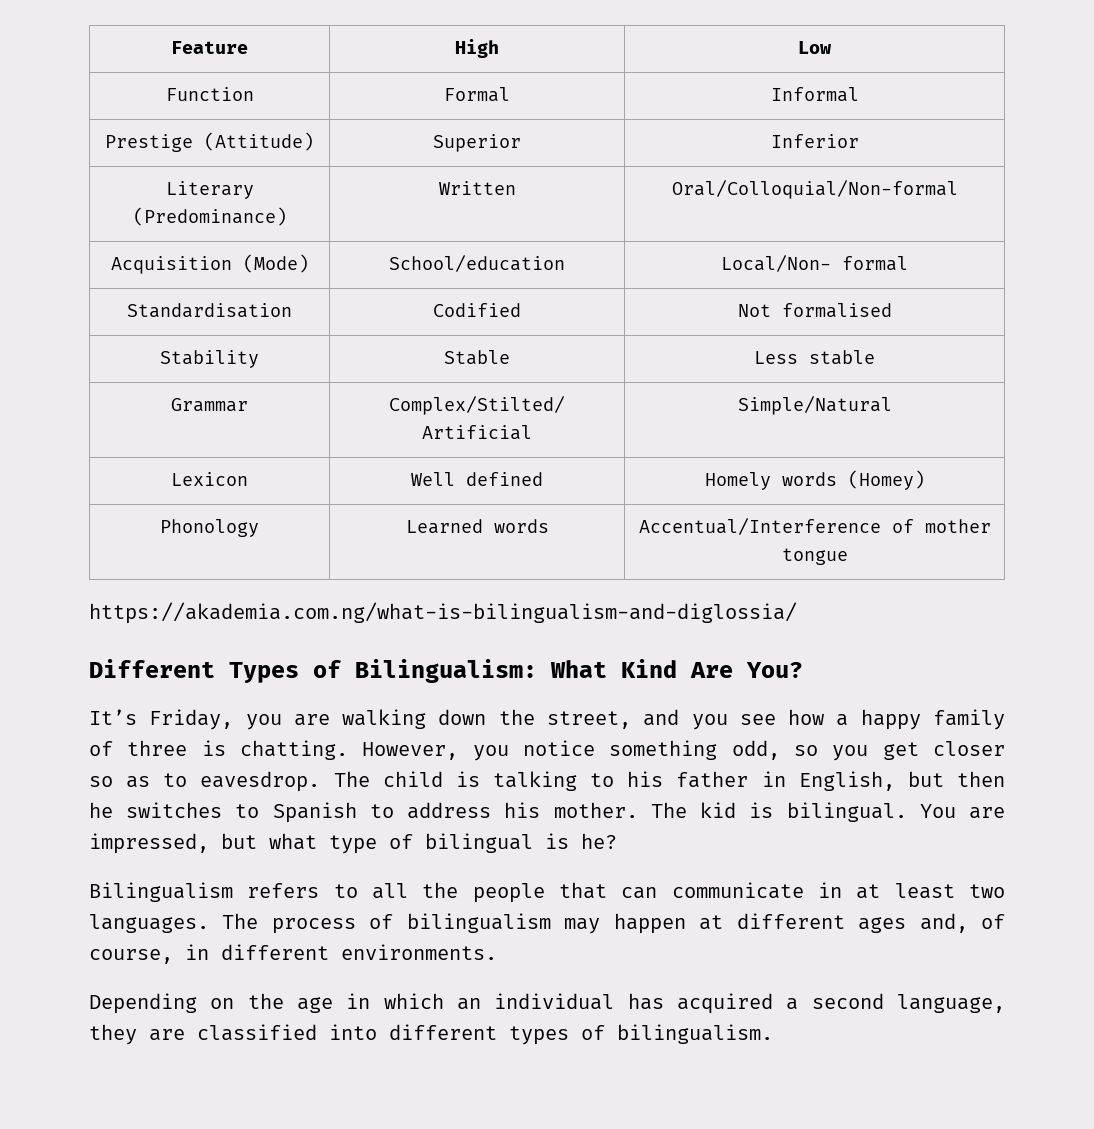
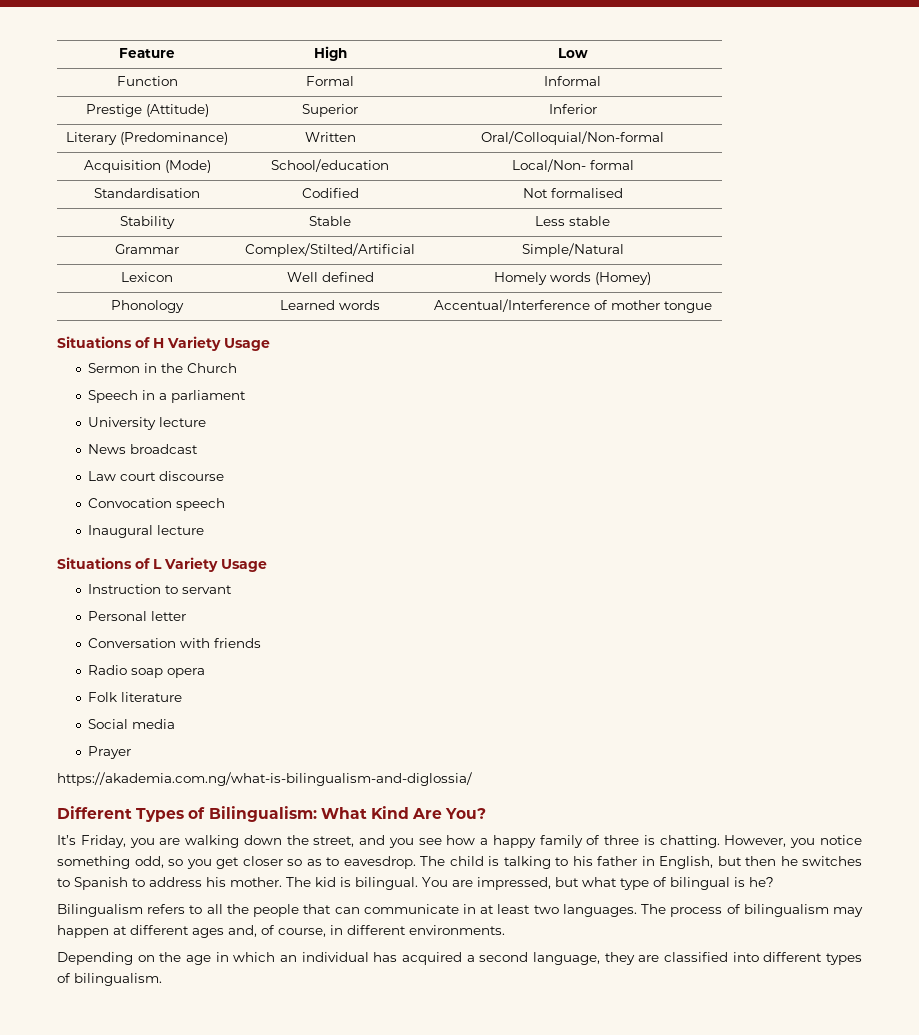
(848, 556) none -> [57,336,270,351] [88,363,238,373] [88,390,247,403] [88,417,207,430] [88,444,199,454] [88,471,225,481] [88,498,226,511] [88,525,205,538] [57,557,267,572] [88,584,233,594] [88,611,187,621] [88,638,262,648] [88,665,206,678] [88,692,183,702] [88,719,176,729] [88,746,132,759] // Situations of H Variety Usage // Sermon in the Church // Speech in a parliament // University lecture // News broadcast // Law court discourse // Convocation speech // Inaugural lecture // Situations of L Variety Usage // Instruction to servant // Personal letter // Conversation with friends // Radio soap opera // Folk literature // Social media // Prayer

